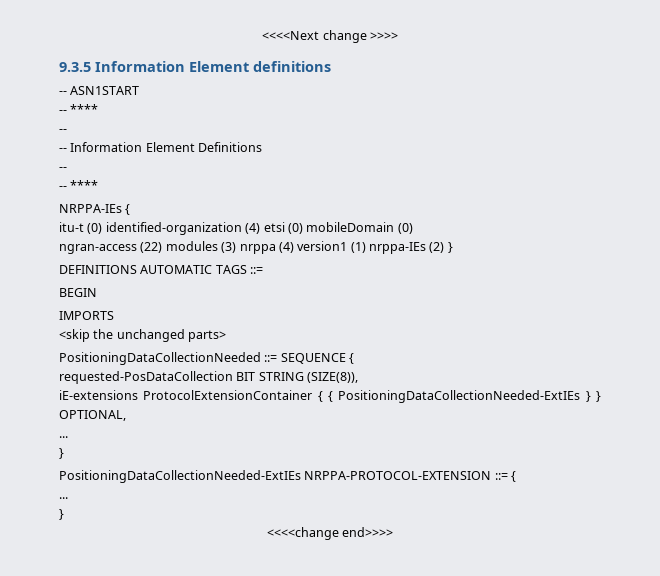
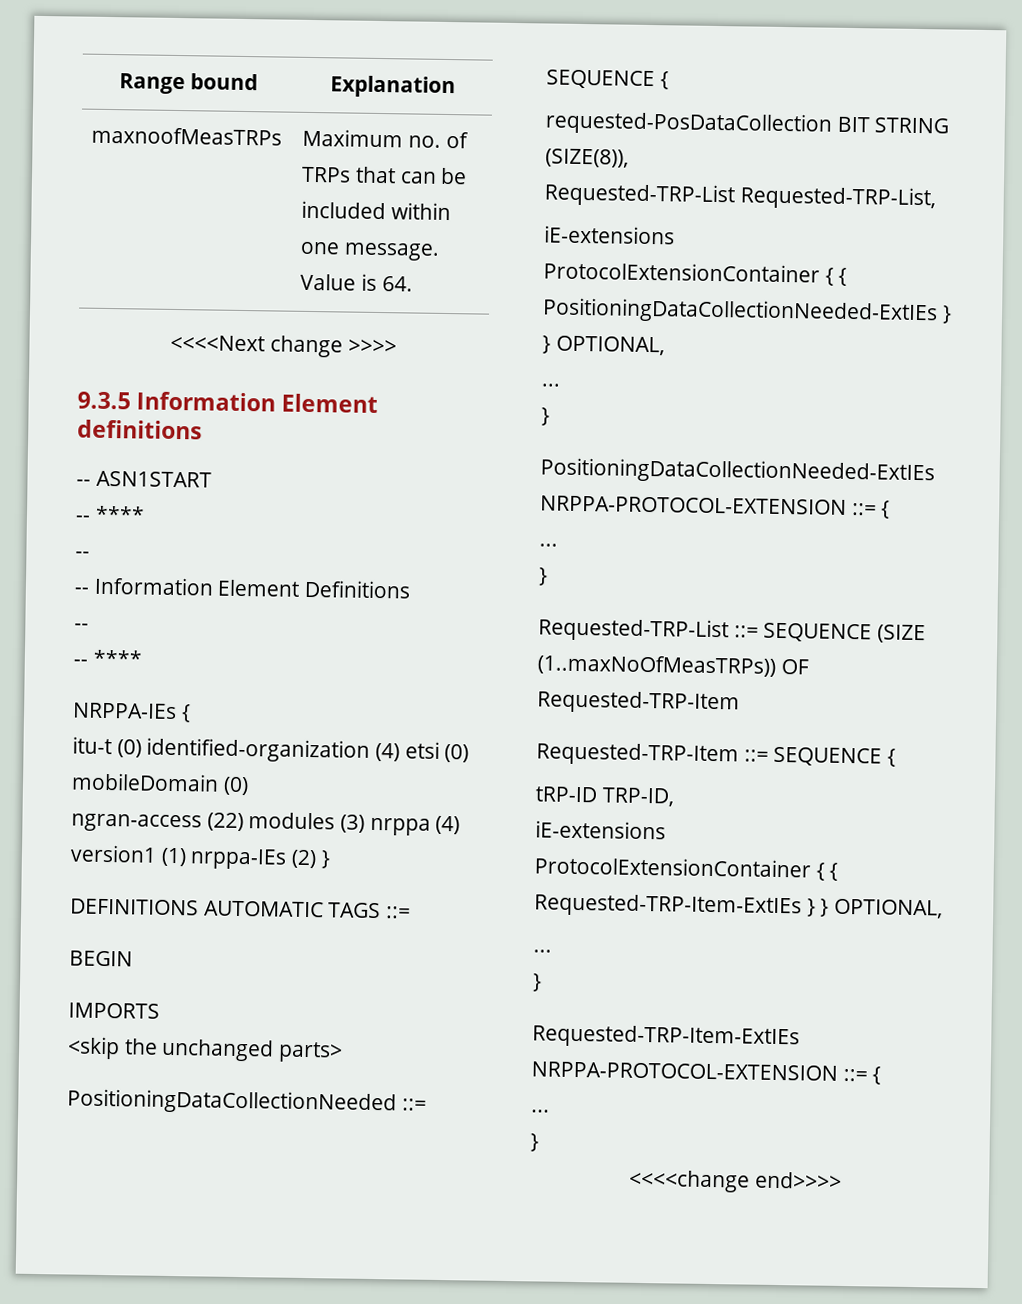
(262, 35) none -> [119,73,258,95] [330,75,456,99] [91,126,283,146] [302,128,469,149] [301,166,468,185] [301,200,452,221] [300,241,441,261] [300,273,413,292] Range bound | Explanation // maxnoofMeasTRPs | Maximum no. of TRPs that can be included within one message. Value is 64. //
(359, 377) none -> [544,182,936,211] // Requested-TRP-List Requested-TRP-List,
(64, 514) none -> [538,617,926,644] [537,654,809,677] [537,690,740,715] [536,742,896,767] [535,786,674,807] [535,820,666,840] [534,856,839,881] [534,893,943,919] [533,949,552,953] [532,973,542,992] [532,1024,800,1050] [531,1061,882,1085] [531,1109,550,1113] [530,1133,539,1152] // Requested-TRP-List ::= SEQUENCE (SIZE (1..maxNoOfMeasTRPs)) OF Requested-TRP-Item // Requested-TRP-Item ::= SEQUENCE { // tRP-ID TRP-ID, // iE-extensions ProtocolExtensionContainer { { Requested-TRP-Item-ExtIEs } } OPTIONAL, // ... // } // Requested-TRP-Item-ExtIEs NRPPA-PROTOCOL-EXTENSION ::= { // ... // }

